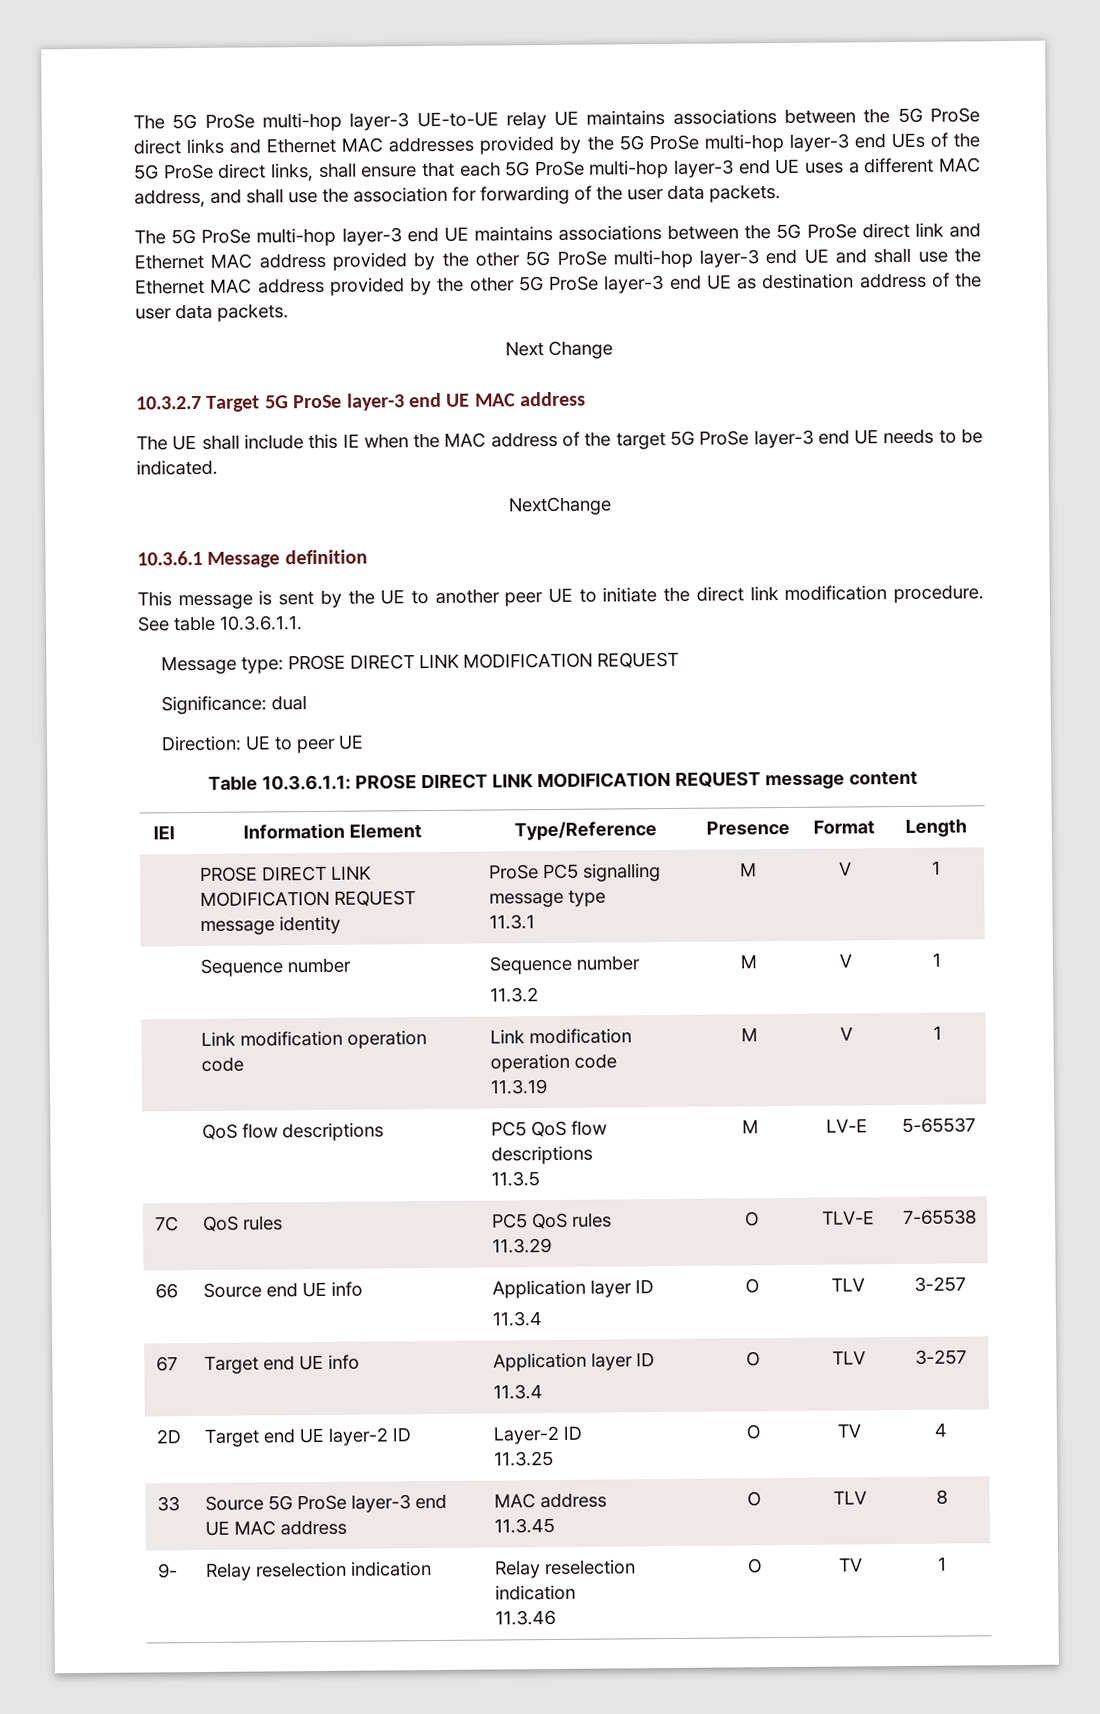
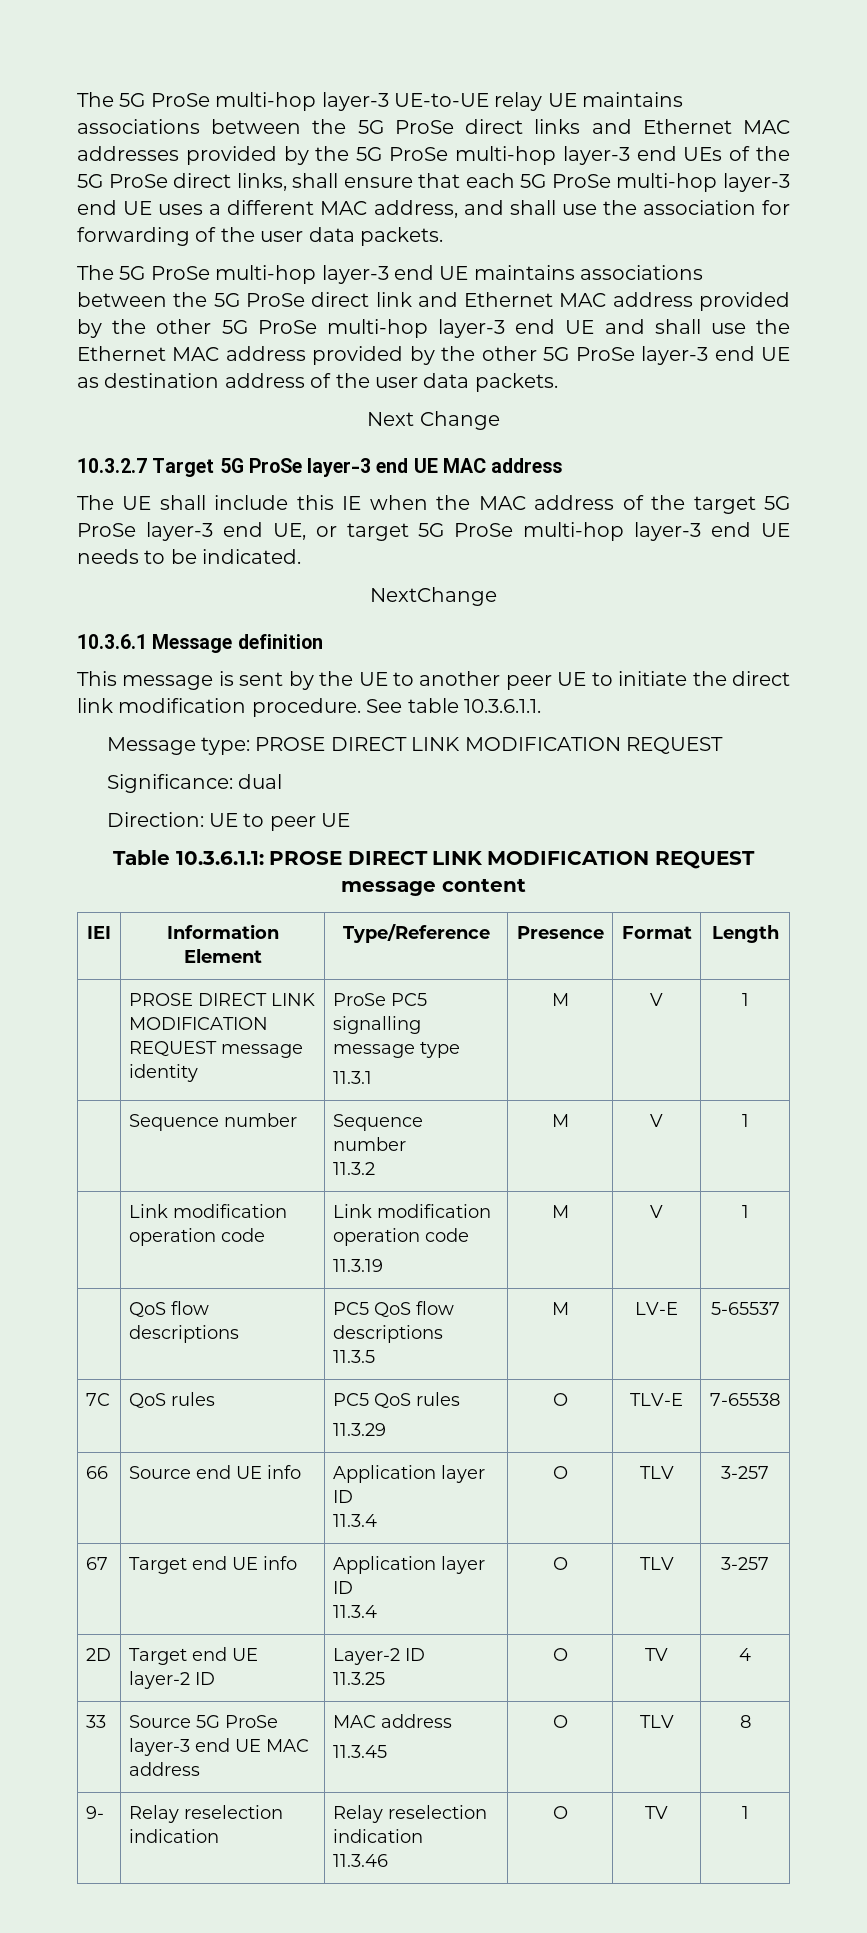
(850, 437) none -> [272,522,752,541] UE, or target 5G ProSe multi-hop layer-3 end

